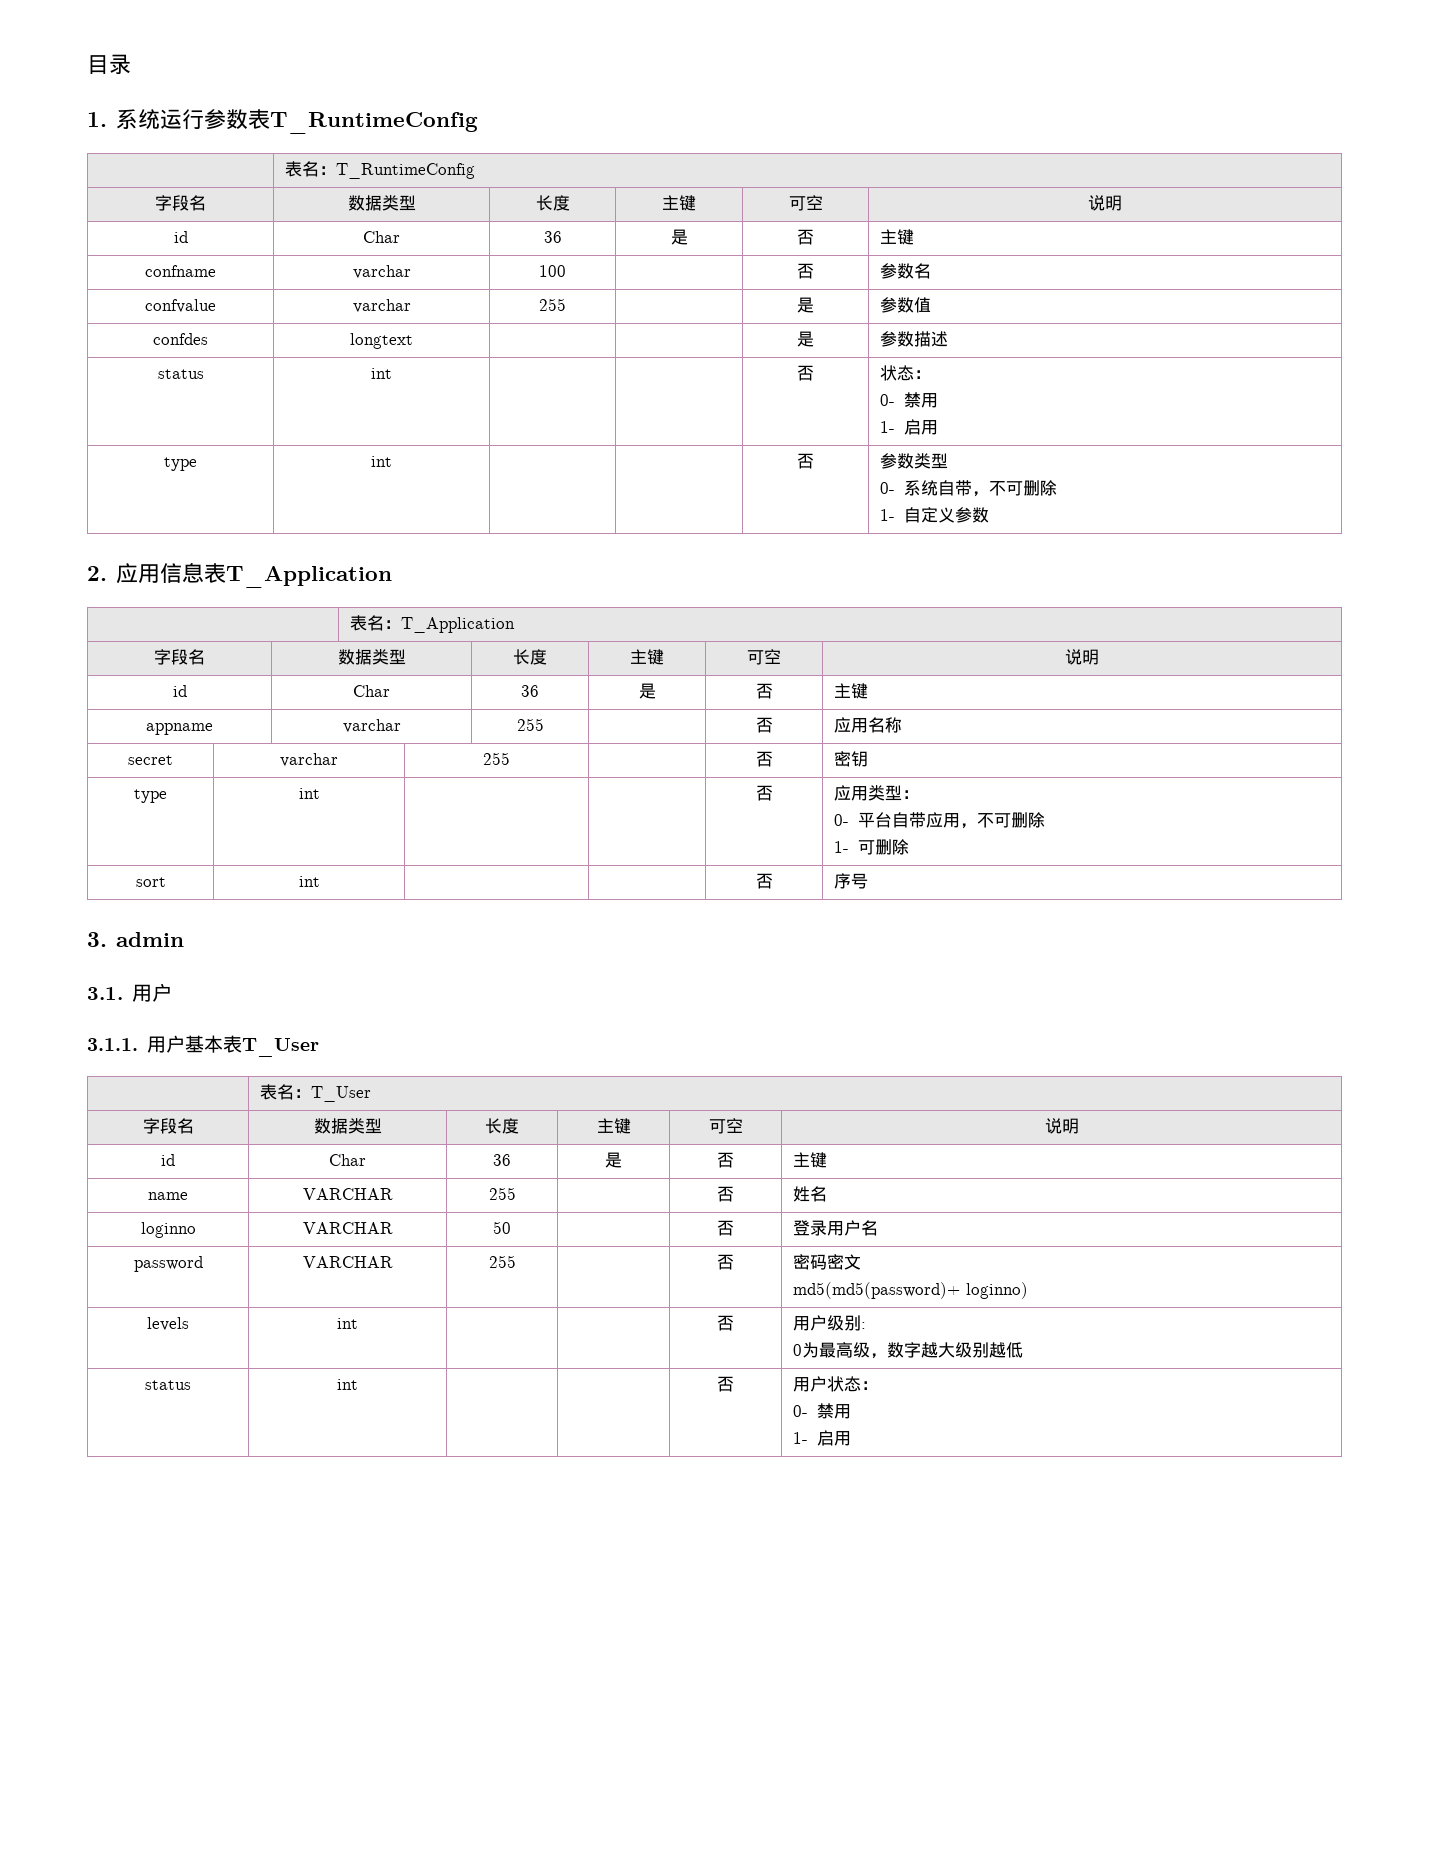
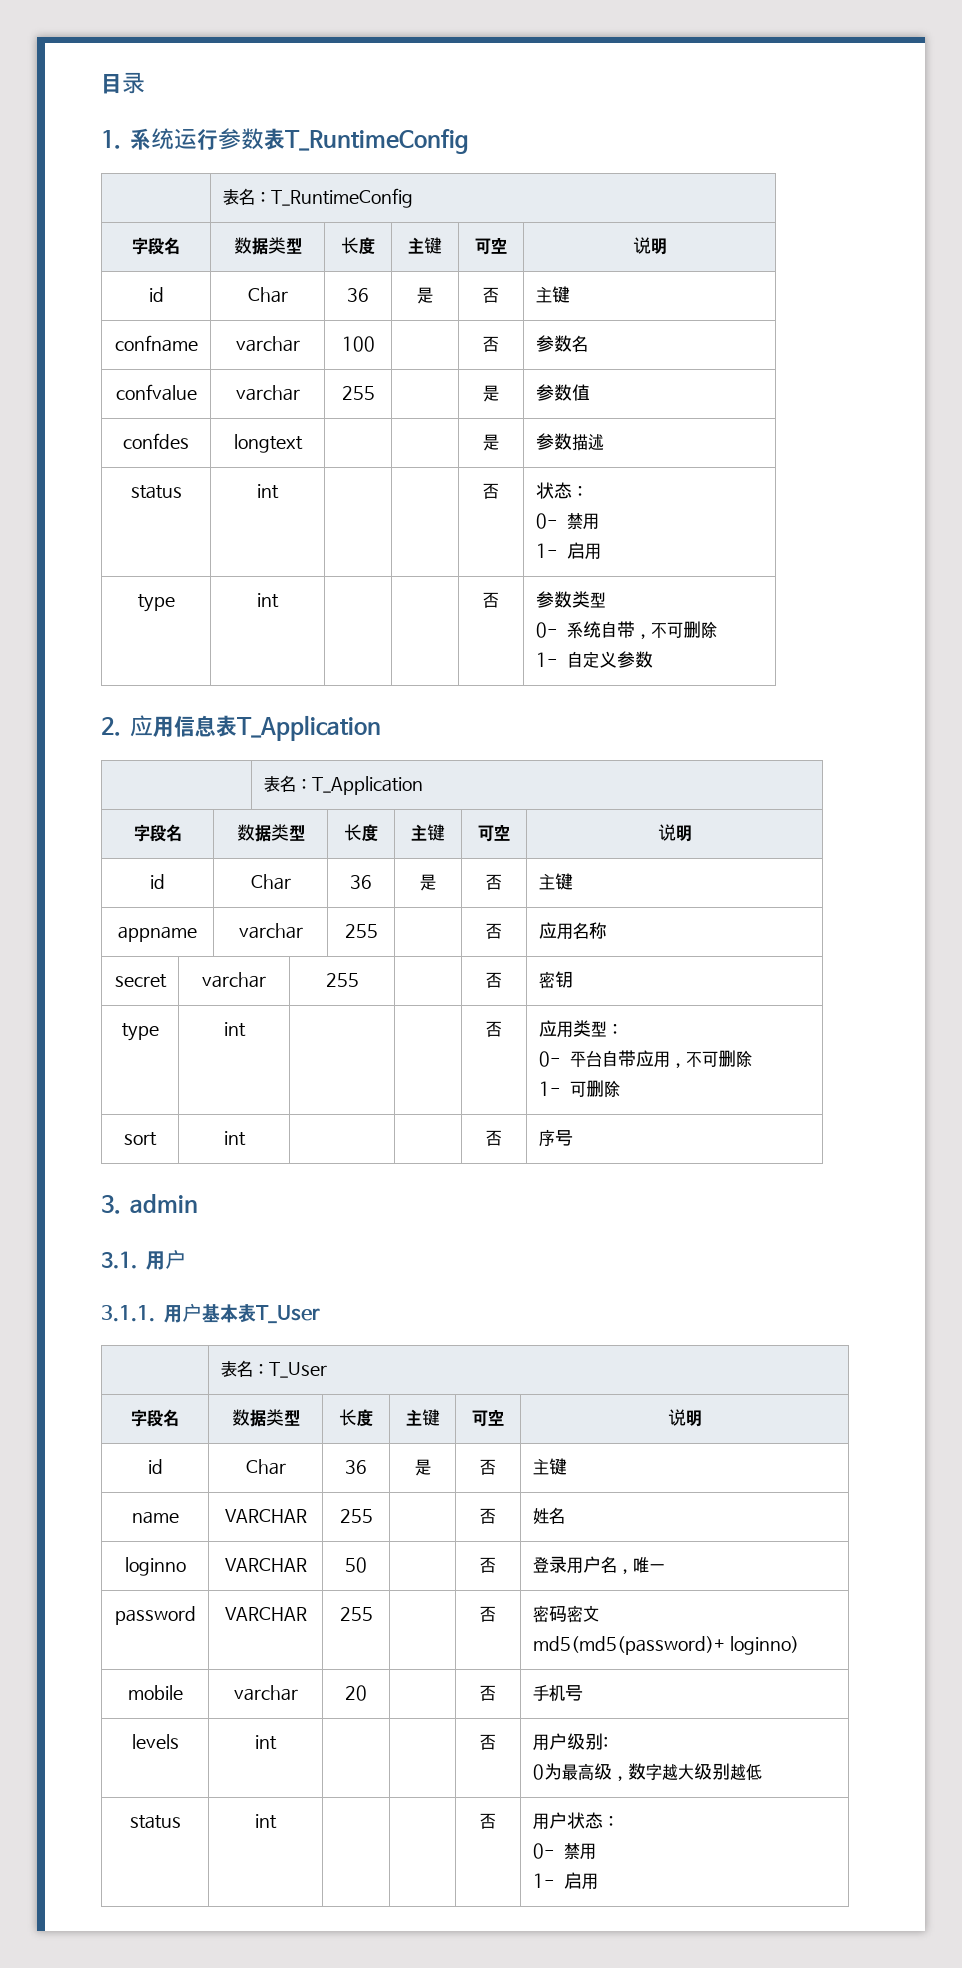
(879, 1228) none -> [616,1557,665,1574] ，唯一
(1029, 1290) none -> [127,1685,183,1700] [233,1685,298,1701] [345,1685,367,1701] [480,1685,496,1701] [532,1685,583,1702] // mobile | varchar | 20 | | 否 | 手机号

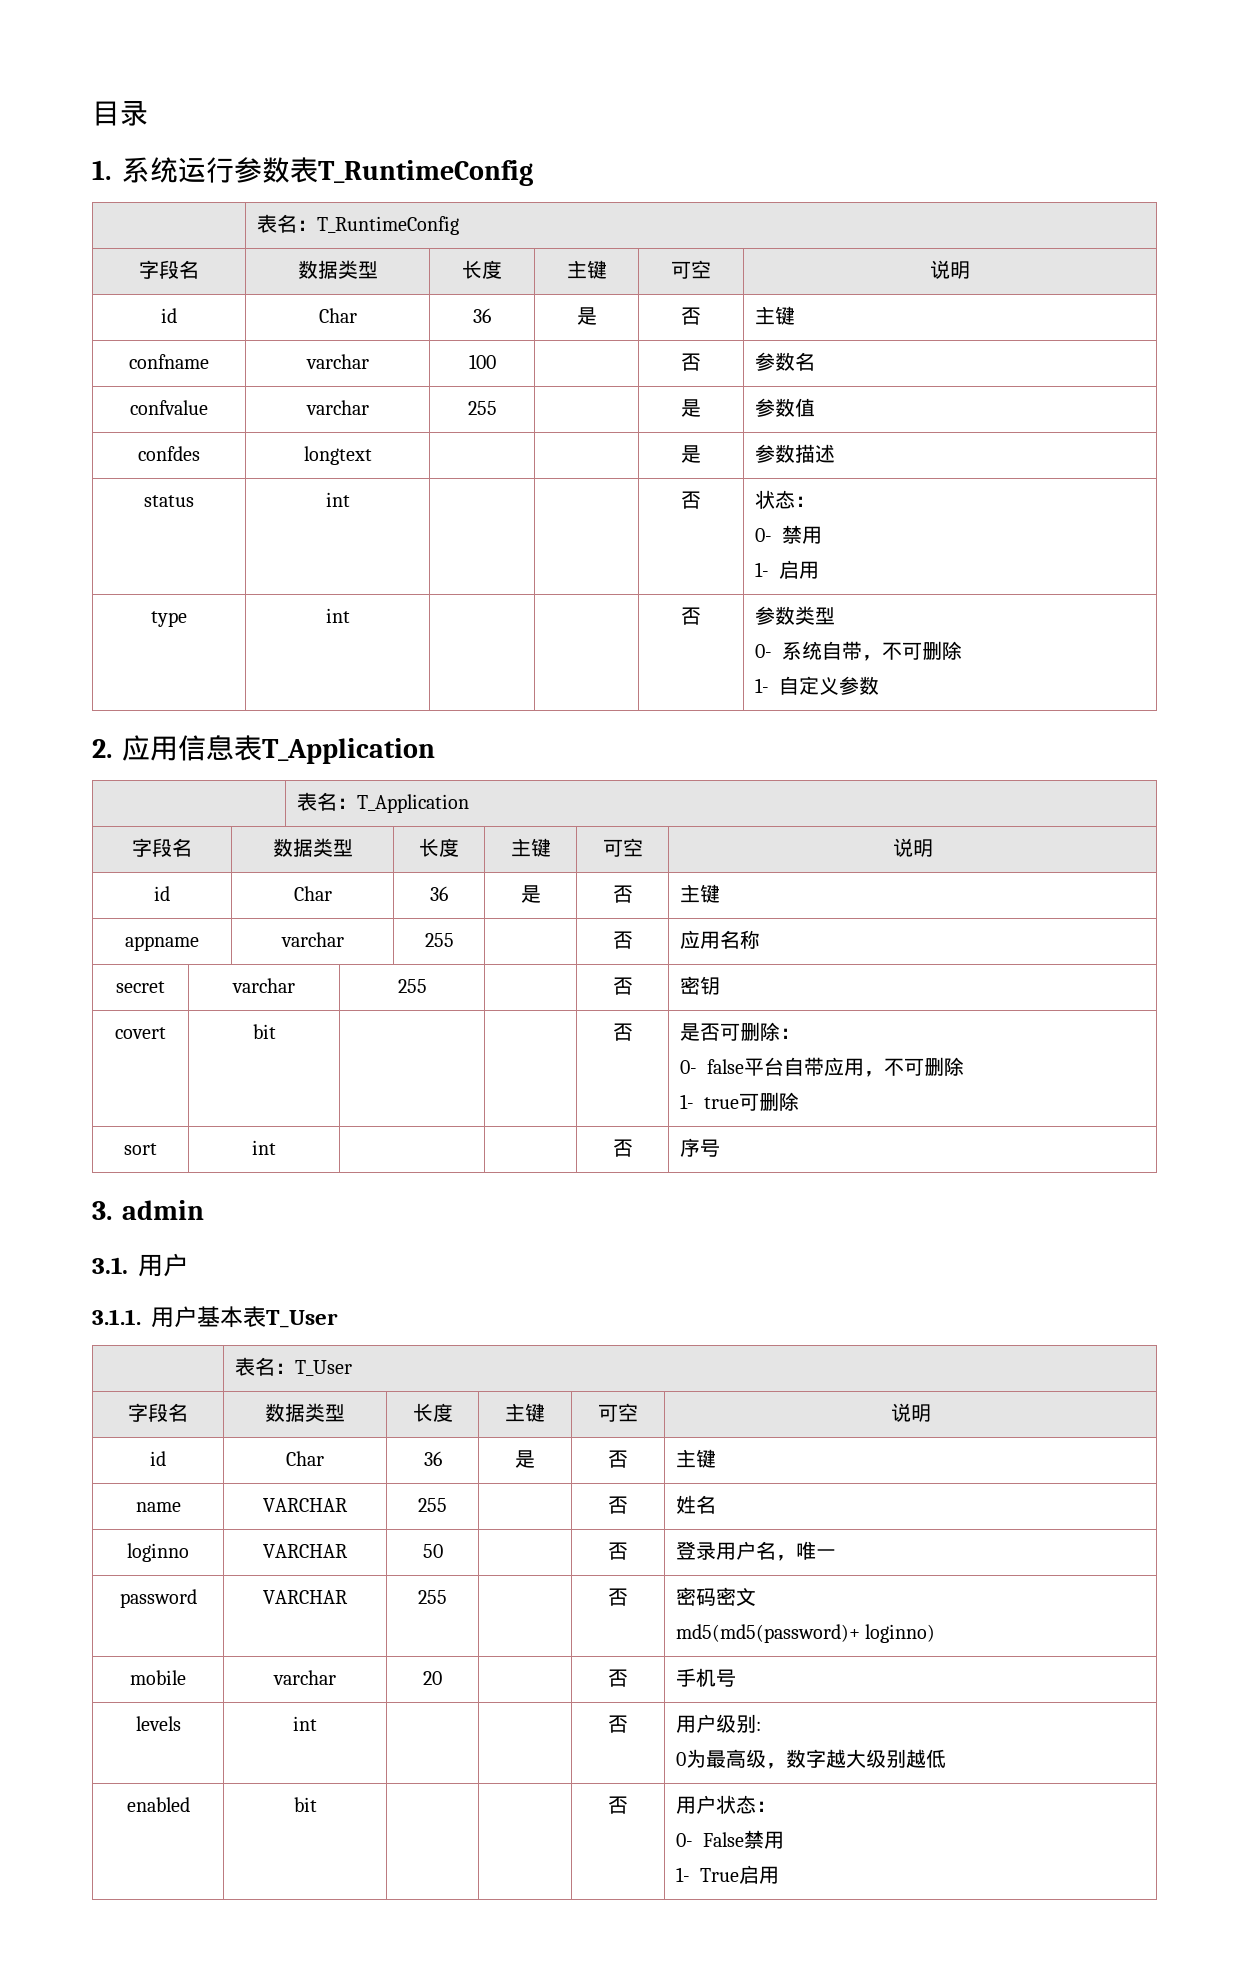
[121,1023,159,1041] [223,1022,246,1037] [486,1021,502,1037] [538,1020,623,1037] [538,1051,561,1067] type | int | | | 否 | 应用类型： // 0- -> [115,1027,166,1039] [252,1024,276,1039] [612,1023,633,1041] [679,1022,800,1041] [679,1059,744,1074] covert | bit | | | 否 | 是否可删除： // 0- false
(561, 1088) none -> [703,1097,739,1109] true
[129,1815,181,1829] [255,1814,277,1829] status | int -> [126,1797,190,1812] [293,1797,317,1812] enabled | bit
[563,1843,596,1860] [532,1873,555,1888] 禁用 // 1- -> [702,1830,784,1849] [675,1867,739,1882] False禁用 // 1- True

